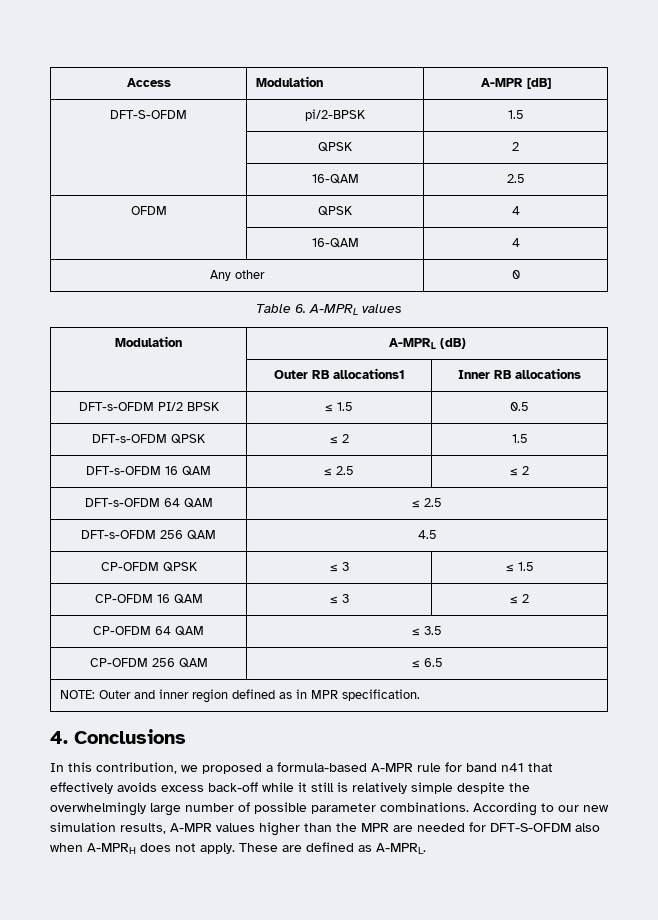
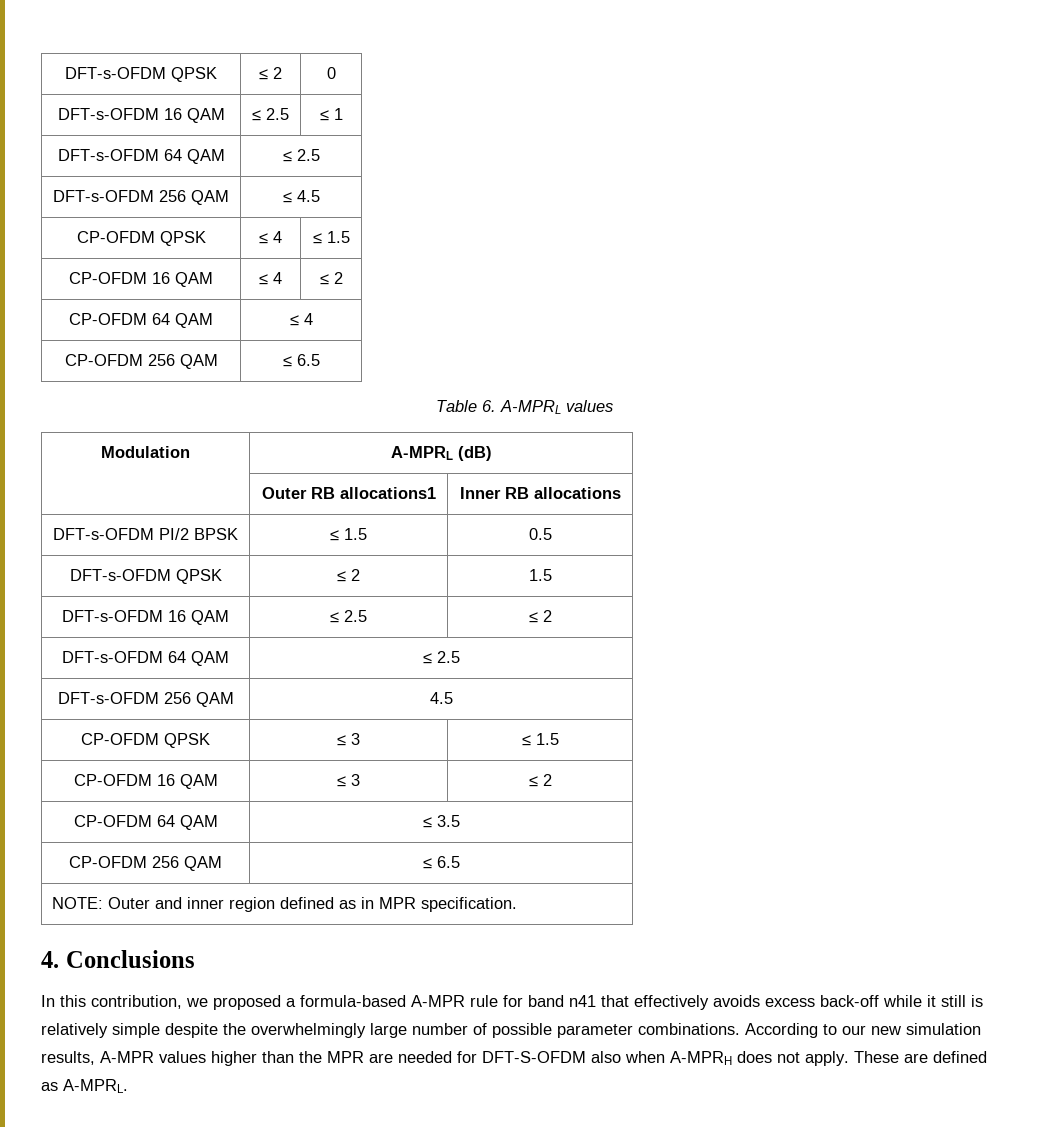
[126,78,171,87] [256,76,324,87] [480,78,551,89] [110,110,187,119] [305,109,366,121] [507,110,524,119] [318,142,353,152] [512,142,519,151] [311,174,359,184] [506,174,525,183] [130,206,167,215] [318,206,353,216] [511,206,520,215] [311,238,359,248] [511,238,520,247] [210,270,265,281] [511,270,520,279] Access | Modulation | A-MPR [dB] // DFT-S-OFDM | pi/2-BPSK | 1.5 // | QPSK | 2 // | 16-QAM | 2.5 // OFDM | QPSK | 4 // | 16-QAM | 4 // Any other | 0 -> [65,67,217,82] [259,67,282,80] [326,67,336,79] [57,108,225,123] [252,108,289,121] [319,108,343,121] [57,149,225,164] [282,149,320,162] [53,190,229,205] [282,190,320,203] [76,231,206,246] [259,231,282,244] [312,231,350,244] [69,272,213,287] [259,272,282,285] [319,272,343,285] [69,313,213,328] [289,313,313,326] [64,354,218,369] [282,354,320,367] DFT-s-OFDM QPSK | ≤ 2 | 0 // DFT-s-OFDM 16 QAM | ≤ 2.5 | ≤ 1 // DFT-s-OFDM 64 QAM | ≤ 2.5 // DFT-s-OFDM 256 QAM | ≤ 4.5 // CP-OFDM QPSK | ≤ 4 | ≤ 1.5 // CP-OFDM 16 QAM | ≤ 4 | ≤ 2 // CP-OFDM 64 QAM | ≤ 4 // CP-OFDM 256 QAM | ≤ 6.5

